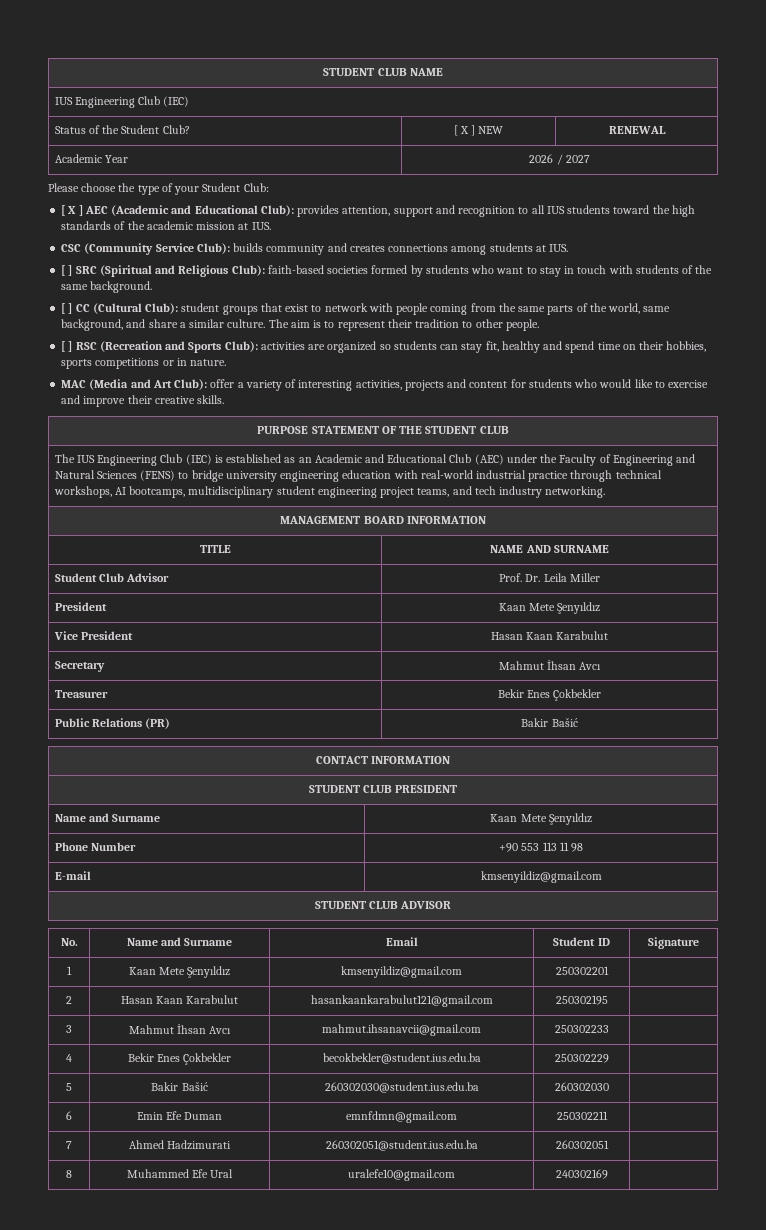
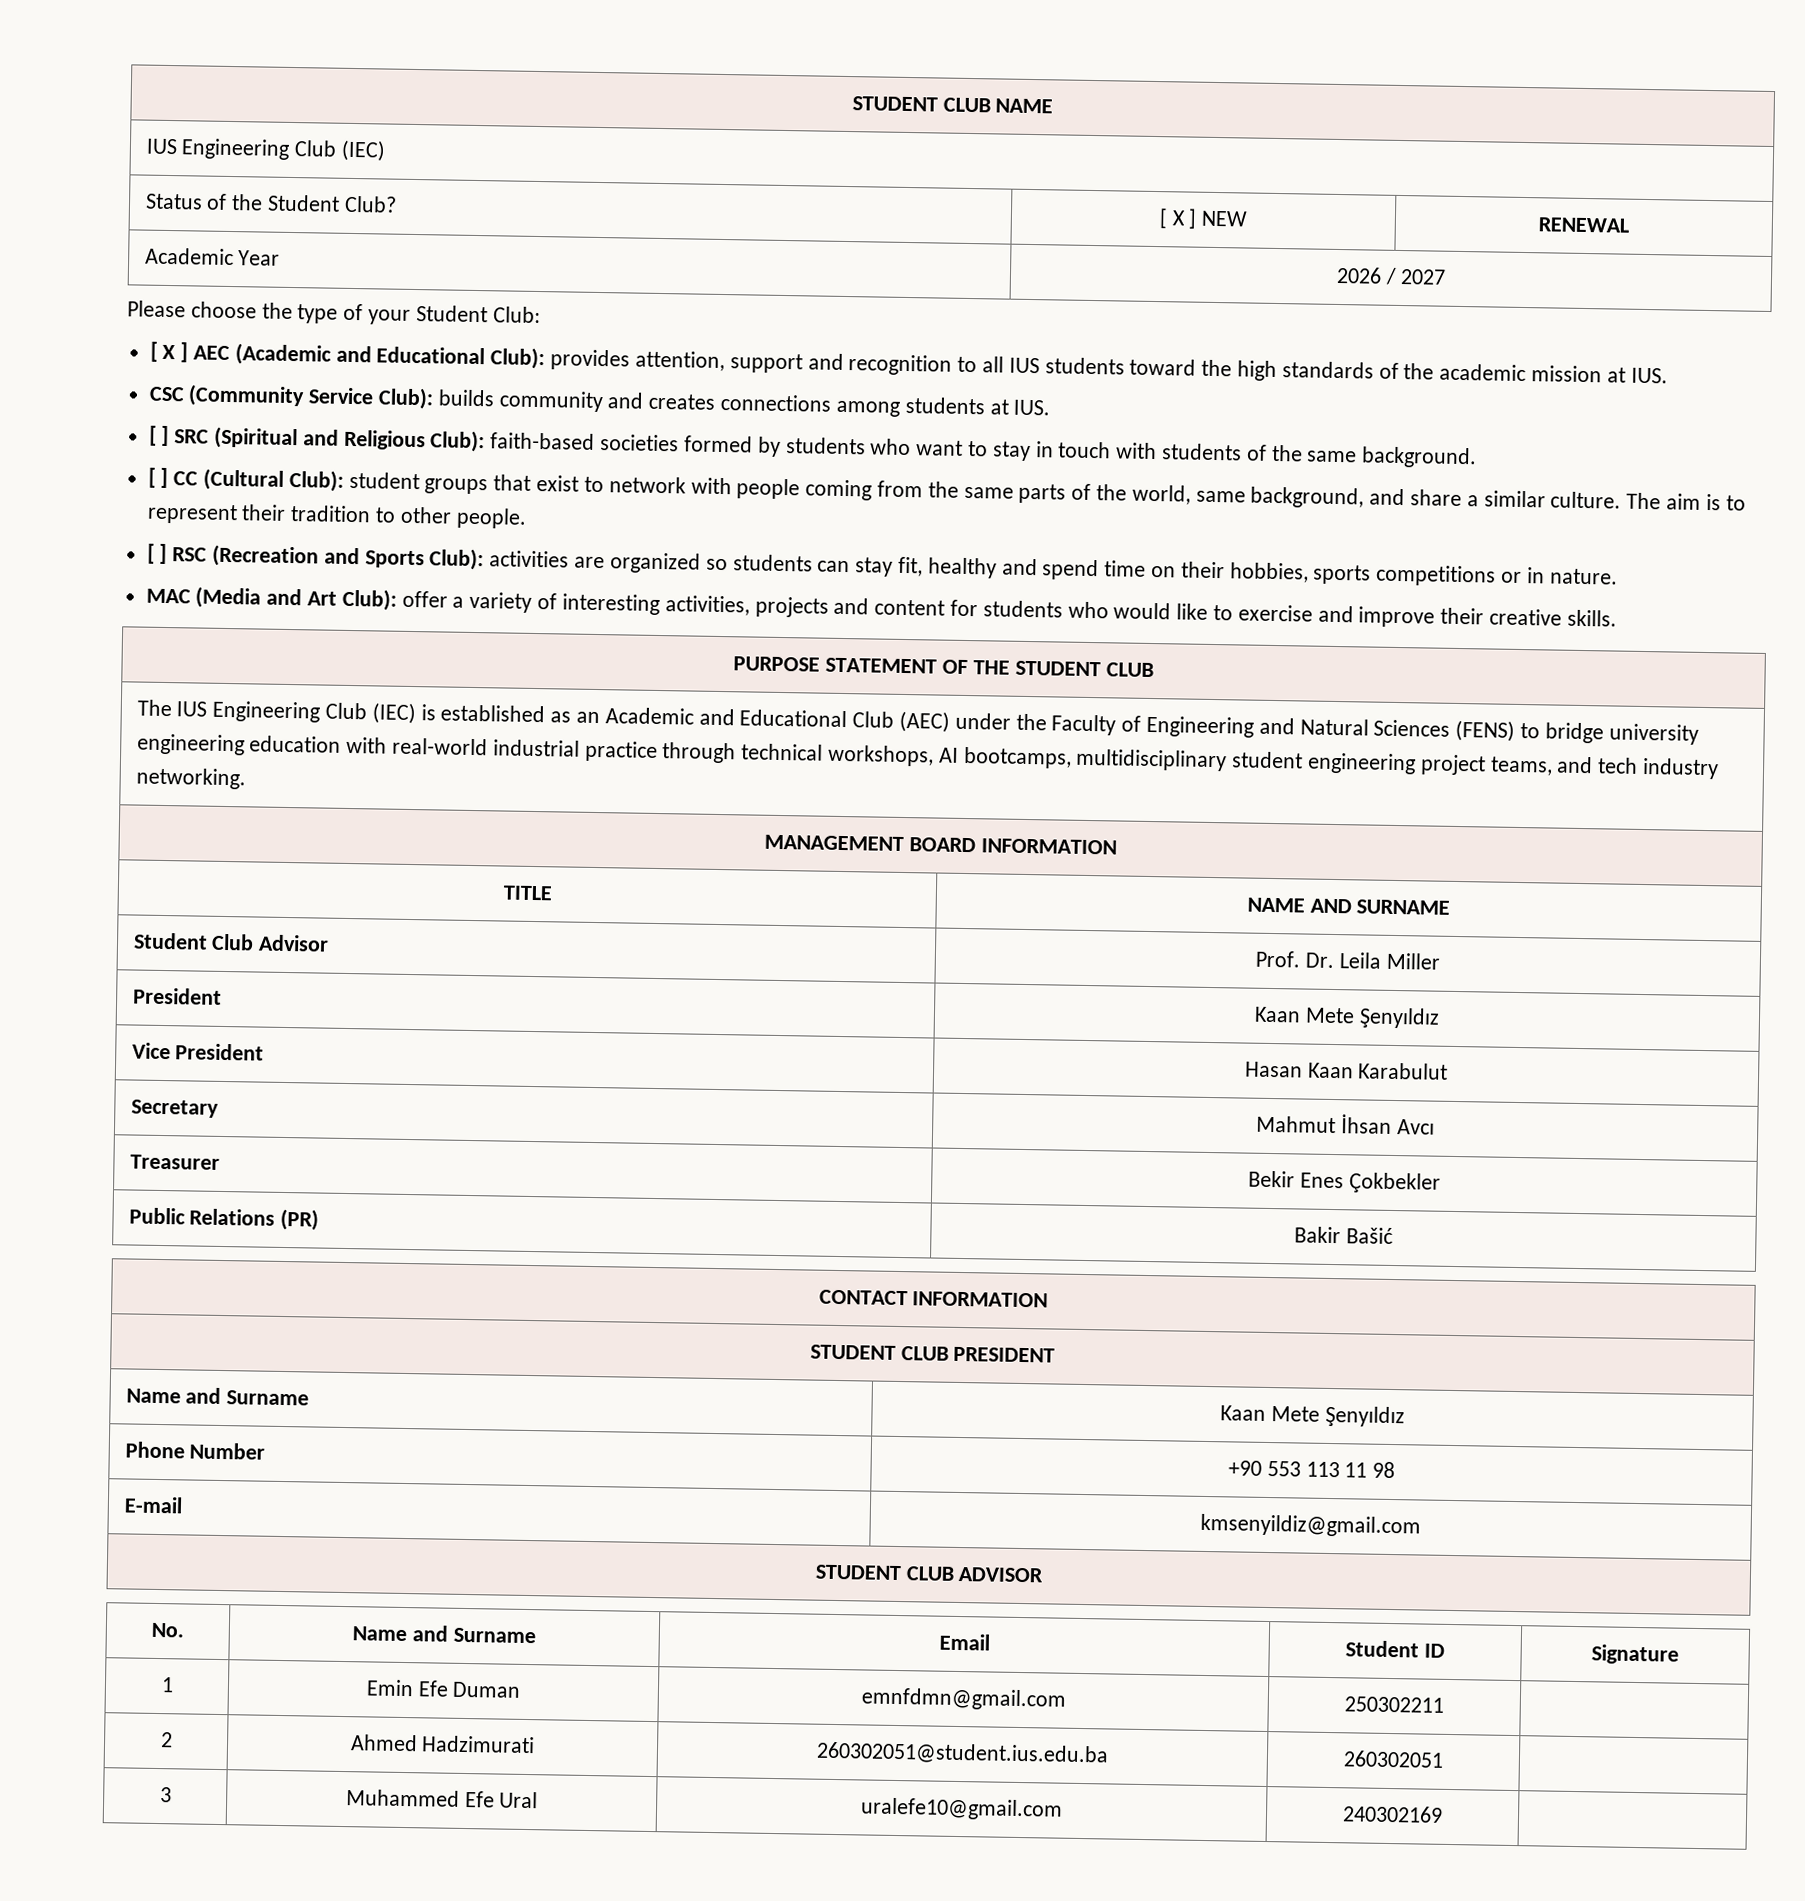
[128,966,231,978] [341,966,462,978] [555,966,609,975] [66,996,72,1004] [120,995,239,1004] [310,995,493,1007] [555,995,608,1005] [66,1025,72,1033] [128,1023,232,1034] [322,1024,481,1036] [554,1025,609,1033] [66,1054,72,1062] [127,1053,232,1065] [322,1053,481,1064] [554,1054,609,1063] [66,1083,72,1091] [151,1082,208,1091] [324,1082,479,1093] [554,1082,609,1091] [66,1111,72,1120] | Kaan Mete Şenyıldız | kmsenyildiz@gmail.com | 250302201 | // 2 | Hasan Kaan Karabulut | hasankaankarabulut121@gmail.com | 250302195 | // 3 | Mahmut İhsan Avcı | mahmut.ihsanavcii@gmail.com | 250302233 | // 4 | Bekir Enes Çokbekler | becokbekler@student.ius.edu.ba | 250302229 | // 5 | Bakir Bašić | 260302030@student.ius.edu.ba | 260302030 | // 6 -> (174, 1685) none
[66,1141,72,1149] 7 -> [159,1732,173,1748] 2
[66,1170,72,1178] 8 -> [159,1787,172,1803] 3

